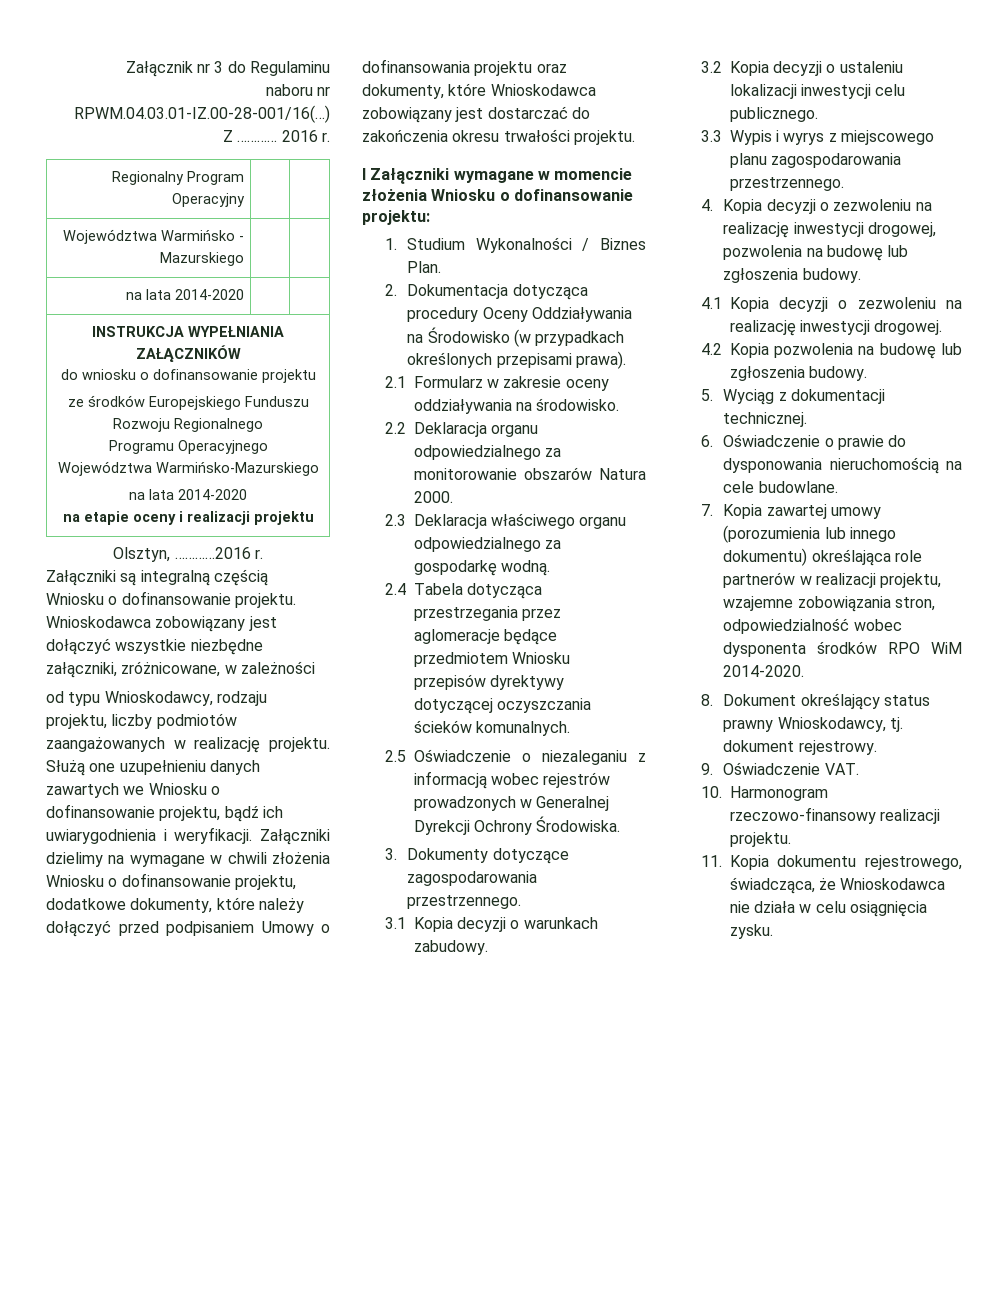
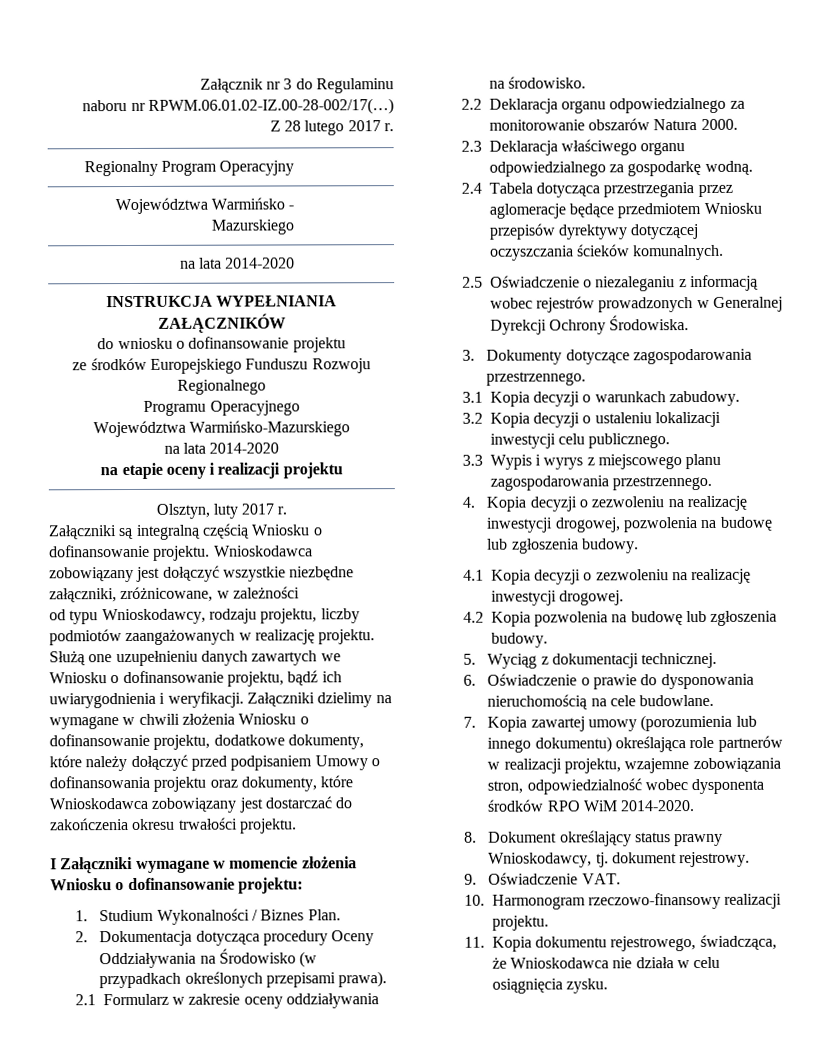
[74,105,330,123] RPWM.04.03.01-IZ.00-28-001/16(…) -> [148,98,394,115] RPWM.06.01.02-IZ.00-28-002/17(…)
[237,130,318,142] ………… 2016 -> [284,120,381,136] 28 lutego 2017
[174,547,251,559] …………2016 -> [212,503,275,519] luty 2017

